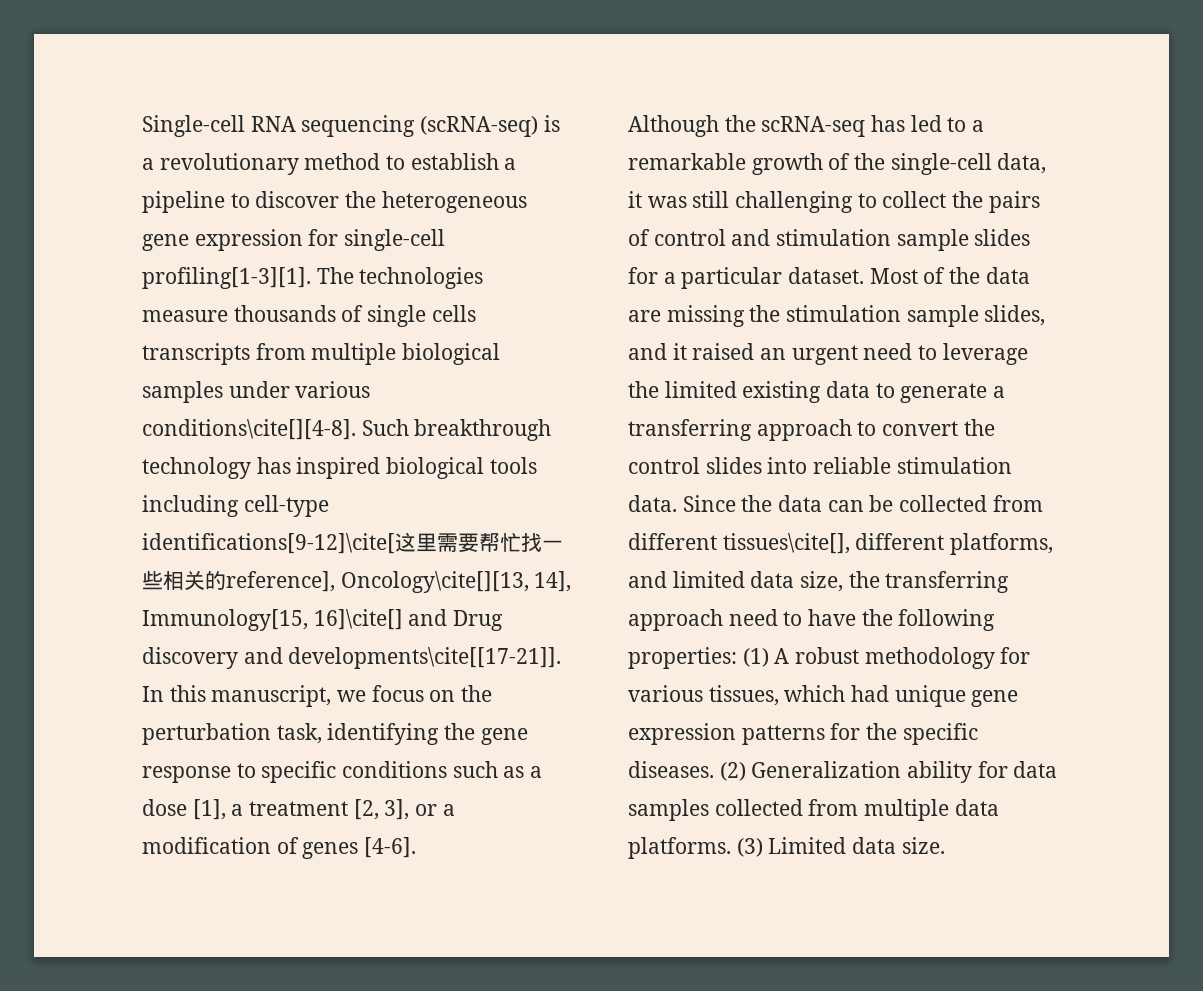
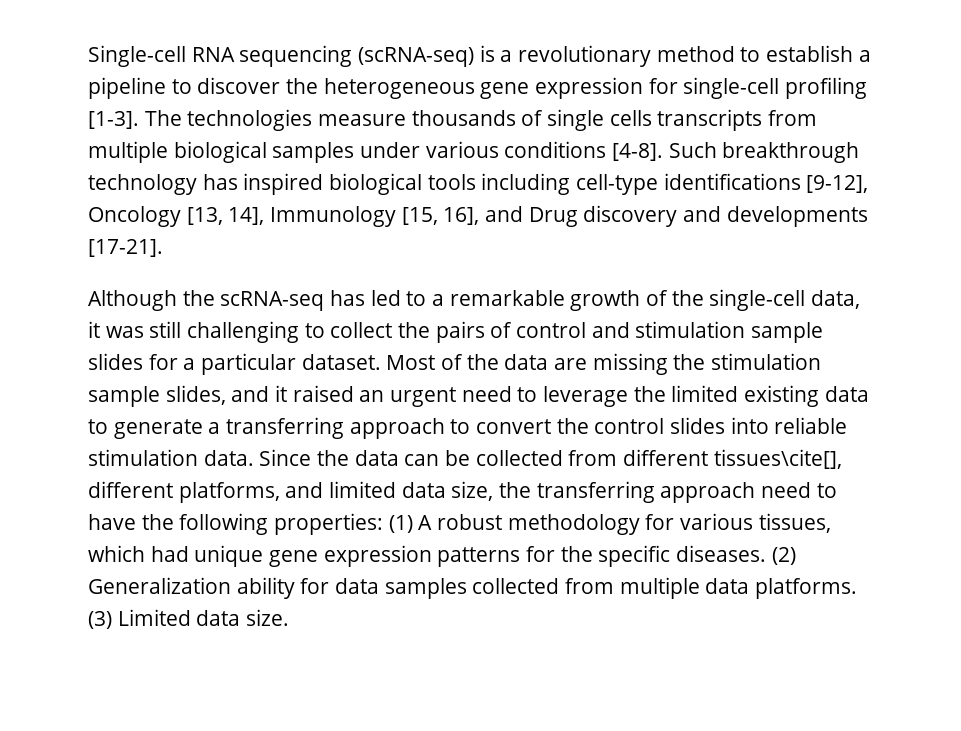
[142,267,311,289] profiling[1-3][1]. -> [785,77,868,99] [88,111,139,129] profiling [1-3].
[142,419,356,440] conditions\cite[][4-8]. -> [504,141,664,161] conditions [4-8].
[142,532,563,554] [142,570,572,593] [142,609,504,631] [142,647,562,669] [142,685,493,707] [142,723,528,745] [142,761,543,783] [142,799,455,820] [142,837,417,859] identifications[9-12]\cite[这里需要帮忙找一些相关的reference], Oncology\cite[][13, 14], Immunology[15, 16]\cite[] and Drug discovery and developments\cite[[17-21]]. In this manuscript, we focus on the perturbation task, identifying the gene response to specific conditions such as a dose [1], a treatment [2, 3], or a modification of genes [4-6]. -> [663,173,869,193] [88,205,868,227] [88,239,163,257] identifications [9-12], Oncology [13, 14], Immunology [15, 16], and Drug discovery and developments [17-21].

